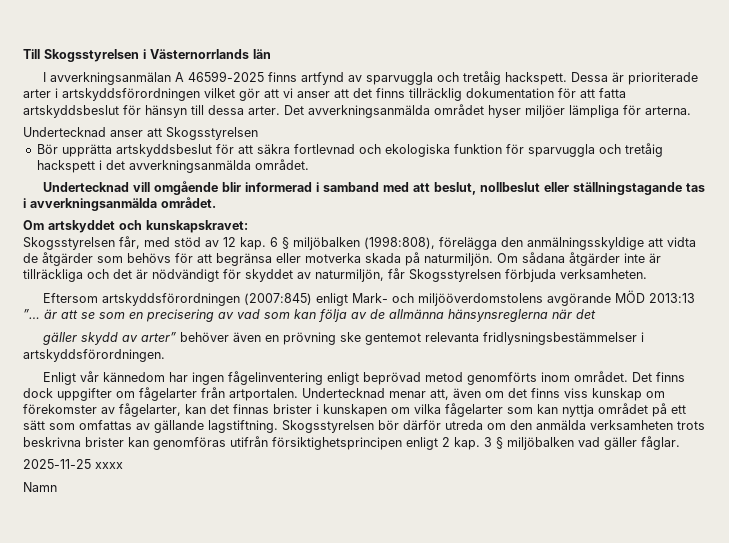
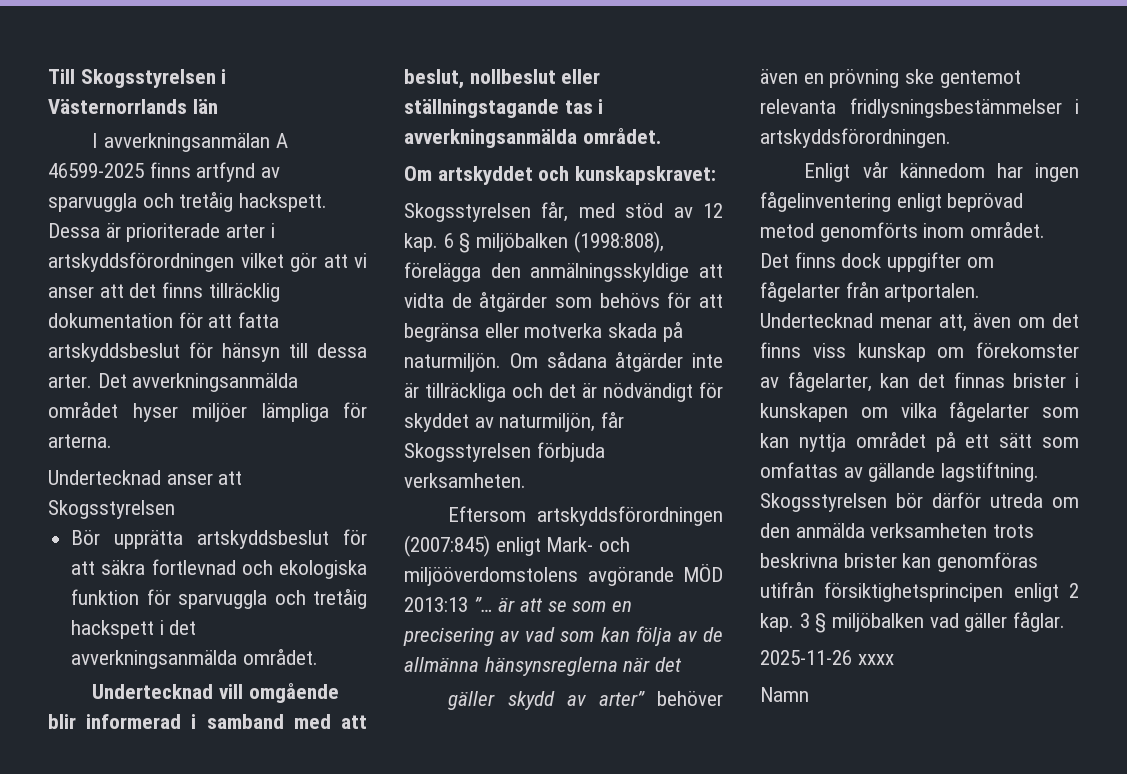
[23,459,91,469] 2025-11-25 -> [760,650,852,665] 2025-11-26

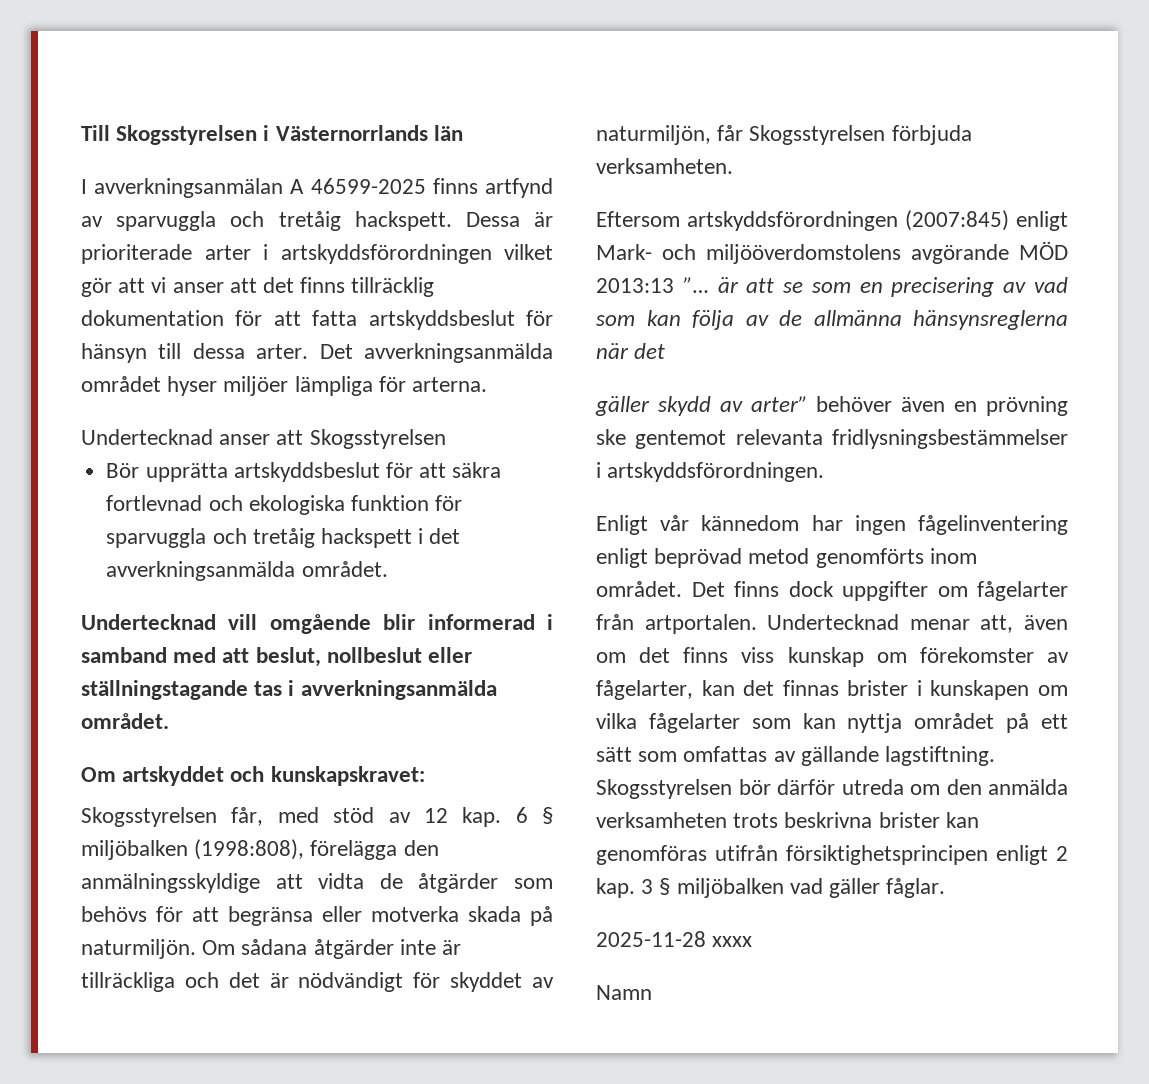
[760,650,852,665] 2025-11-26 -> [596,931,706,947] 2025-11-28

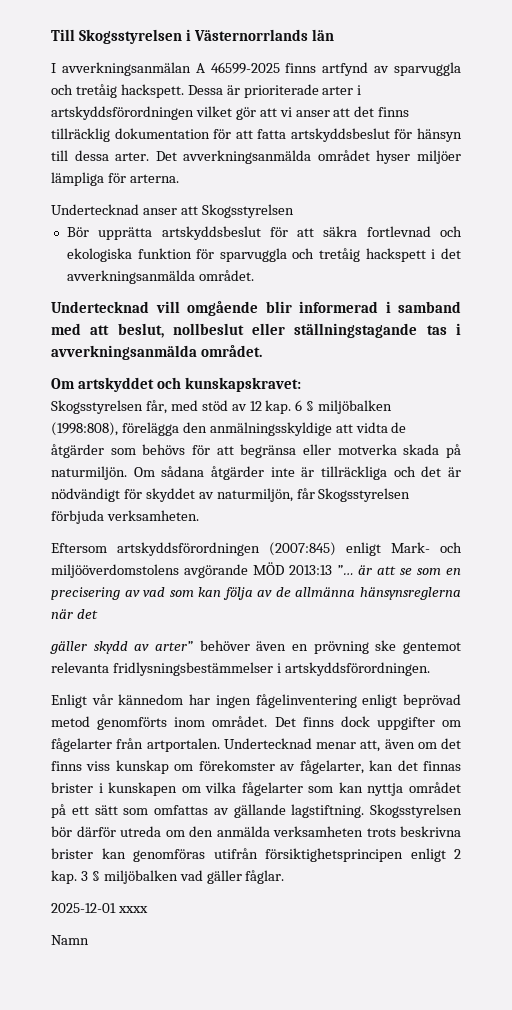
[596,931,706,947] 2025-11-28 -> [51,903,116,913] 2025-12-01

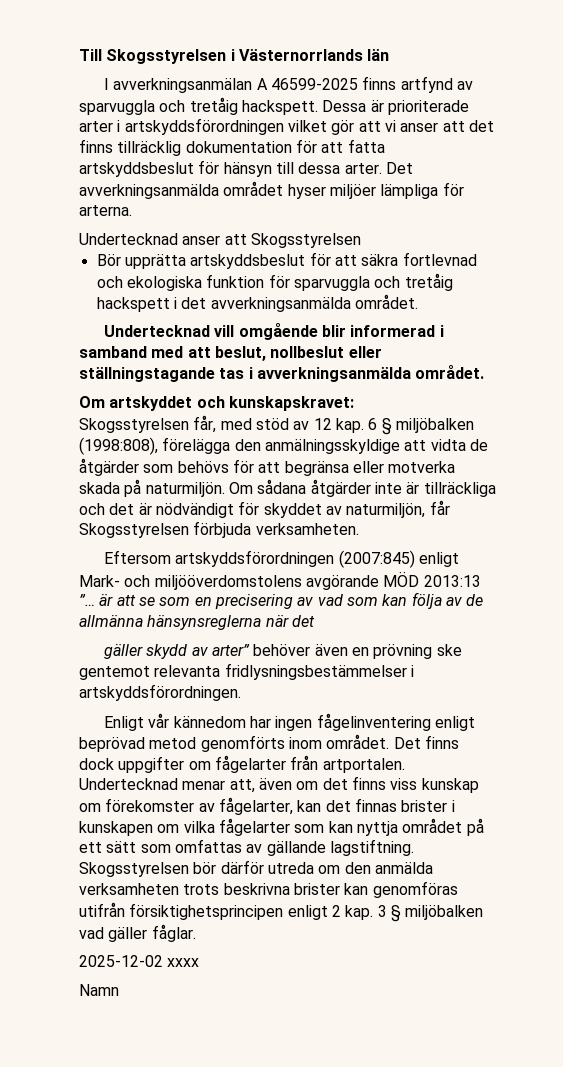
[51,903,116,913] 2025-12-01 -> [79,955,163,967] 2025-12-02

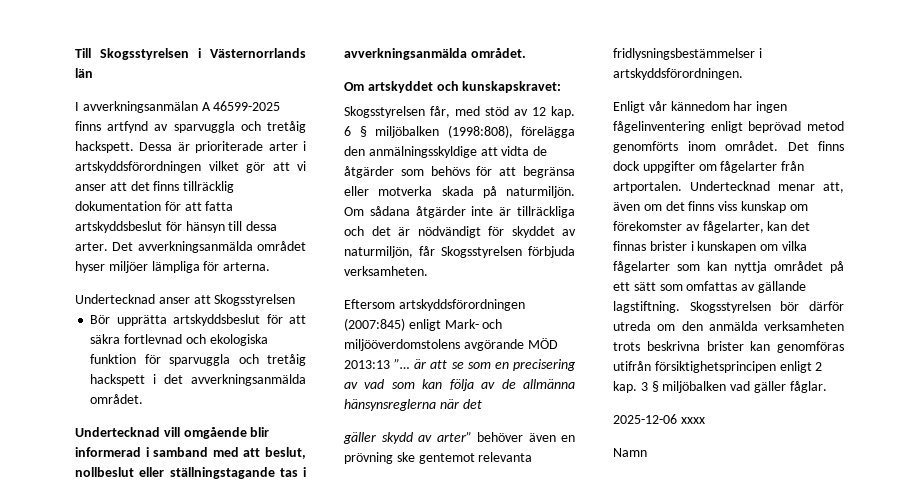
[79,955,163,967] 2025-12-02 -> [613,414,677,424] 2025-12-06

